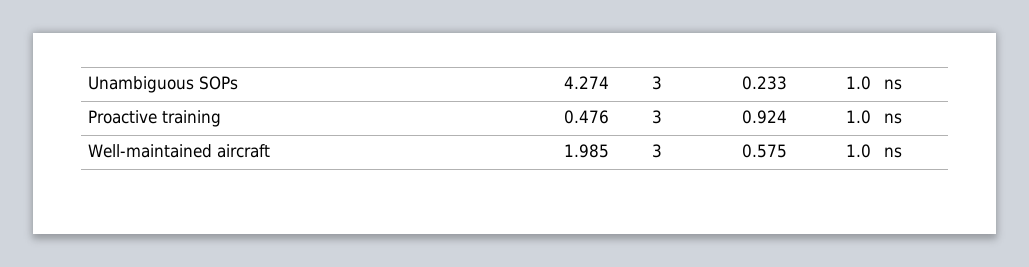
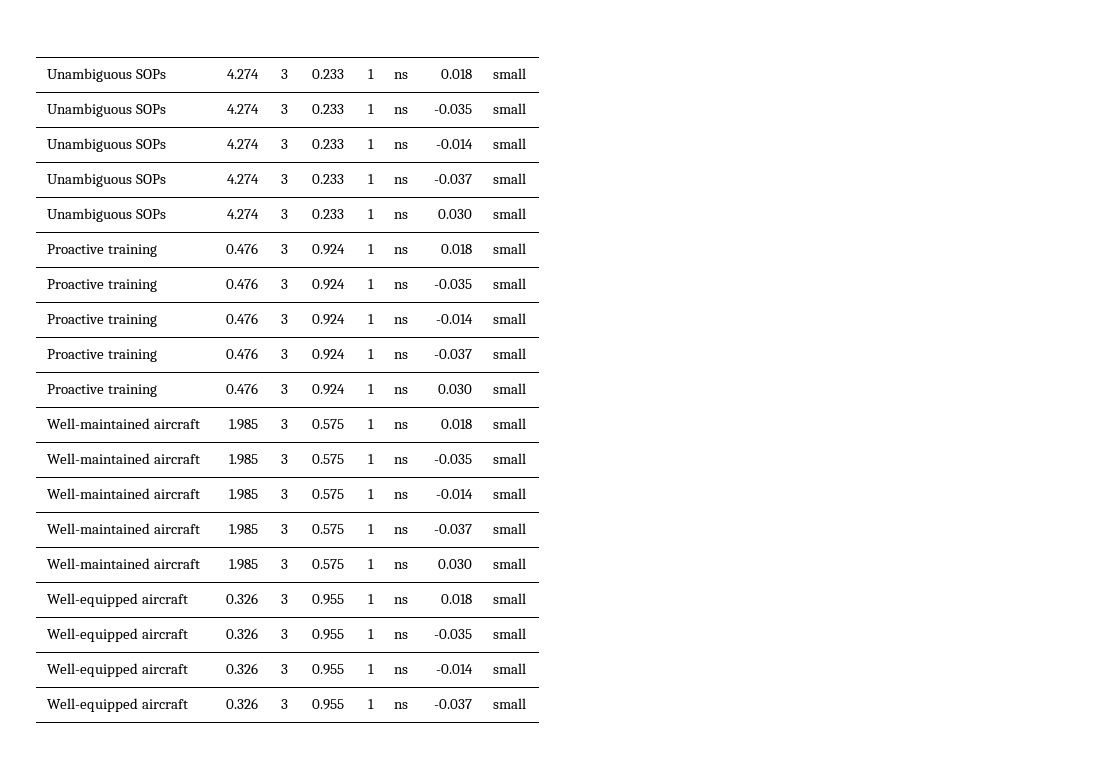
[88,76,239,93] [563,76,609,89] [651,76,662,90] [741,76,787,90] [845,76,871,90] [884,79,903,90] [88,110,222,127] [563,110,609,124] [651,110,662,124] [741,110,787,124] [845,110,871,124] [884,113,903,124] [88,144,271,158] [563,144,609,158] [651,144,662,158] [741,144,787,158] [845,144,871,158] [884,147,903,158] Unambiguous SOPs | 4.274 | 3 | 0.233 | 1.0 | ns // Proactive training | 0.476 | 3 | 0.924 | 1.0 | ns // Well-maintained aircraft | 1.985 | 3 | 0.575 | 1.0 | ns -> [47,68,167,82] [226,69,259,79] [280,69,288,79] [311,69,344,79] [367,69,374,79] [394,72,409,79] [440,69,472,79] [493,68,527,79] [47,103,167,117] [226,104,259,114] [280,104,288,114] [311,104,344,114] [367,104,374,114] [394,107,409,114] [433,104,472,114] [493,103,527,114] [47,138,167,152] [226,139,259,149] [280,139,288,149] [311,139,344,149] [367,139,374,149] [394,142,409,149] [435,139,473,149] [493,138,527,149] [47,173,167,187] [226,174,259,184] [280,174,288,184] [311,174,344,184] [367,174,374,184] [394,177,409,184] [433,174,472,184] [493,173,527,184] [47,208,167,222] [226,209,259,219] [280,209,288,219] [311,209,344,219] [367,209,374,219] [394,212,409,219] [437,209,472,219] [493,208,527,219] [47,244,158,257] [225,243,258,254] [280,244,288,254] [311,244,345,255] [367,244,374,254] [394,247,409,254] [440,244,472,254] [493,243,527,254] [47,279,158,292] [225,278,258,289] [280,279,288,289] [311,279,345,290] [367,279,374,289] [394,282,409,289] [433,279,472,289] [493,278,527,289] [47,314,158,327] [225,313,258,324] [280,314,288,324] [311,314,345,325] [367,314,374,324] [394,317,409,324] [435,314,473,324] [493,313,527,324] [47,349,158,362] [225,348,258,359] [280,349,288,359] [311,349,345,360] [367,349,374,359] [394,352,409,359] [433,349,472,359] [493,348,527,359] [47,384,158,397] [225,383,258,394] [280,384,288,394] [311,384,345,395] [367,384,374,394] [394,387,409,394] [437,384,472,394] [493,383,527,394] [47,418,201,429] [228,419,258,430] [280,419,288,429] [311,419,344,429] [367,419,374,429] [394,422,409,429] [440,419,472,429] [493,418,527,429] [47,453,201,464] [228,454,258,465] [280,454,288,464] [311,454,344,464] [367,454,374,464] [394,457,409,464] [433,454,472,464] [493,453,527,464] [47,488,201,499] [228,489,258,500] [280,489,288,499] [311,489,344,499] [367,489,374,499] [394,492,409,499] [435,489,473,499] [493,488,527,499] [47,523,201,534] [228,524,258,535] [280,524,288,534] [311,524,344,534] [367,524,374,534] [394,527,409,534] [433,524,472,534] [493,523,527,534] [47,558,201,569] [228,559,258,570] [280,559,288,569] [311,559,344,569] [367,559,374,569] [394,562,409,569] [437,559,472,569] [493,558,527,569] [47,593,189,607] [225,593,258,604] [280,594,288,604] [311,594,344,605] [367,594,374,604] [394,597,409,604] [440,594,472,604] [493,593,527,604] [47,628,189,642] [225,628,258,639] [280,629,288,639] [311,629,344,640] [367,629,374,639] [394,632,409,639] [433,629,472,639] [493,628,527,639] [47,663,189,677] [225,663,258,674] [280,664,288,674] [311,664,344,675] [367,664,374,674] [394,667,409,674] [435,664,473,674] [493,663,527,674] [47,698,189,712] [225,698,258,709] [280,699,288,709] [311,699,344,710] [367,699,374,709] [394,702,409,709] [433,699,472,709] [493,698,527,709] Unambiguous SOPs | 4.274 | 3 | 0.233 | 1 | ns | 0.018 | small // Unambiguous SOPs | 4.274 | 3 | 0.233 | 1 | ns | -0.035 | small // Unambiguous SOPs | 4.274 | 3 | 0.233 | 1 | ns | -0.014 | small // Unambiguous SOPs | 4.274 | 3 | 0.233 | 1 | ns | -0.037 | small // Unambiguous SOPs | 4.274 | 3 | 0.233 | 1 | ns | 0.030 | small // Proactive training | 0.476 | 3 | 0.924 | 1 | ns | 0.018 | small // Proactive training | 0.476 | 3 | 0.924 | 1 | ns | -0.035 | small // Proactive training | 0.476 | 3 | 0.924 | 1 | ns | -0.014 | small // Proactive training | 0.476 | 3 | 0.924 | 1 | ns | -0.037 | small // Proactive training | 0.476 | 3 | 0.924 | 1 | ns | 0.030 | small // Well-maintained aircraft | 1.985 | 3 | 0.575 | 1 | ns | 0.018 | small // Well-maintained aircraft | 1.985 | 3 | 0.575 | 1 | ns | -0.035 | small // Well-maintained aircraft | 1.985 | 3 | 0.575 | 1 | ns | -0.014 | small // Well-maintained aircraft | 1.985 | 3 | 0.575 | 1 | ns | -0.037 | small // Well-maintained aircraft | 1.985 | 3 | 0.575 | 1 | ns | 0.030 | small // Well-equipped aircraft | 0.326 | 3 | 0.955 | 1 | ns | 0.018 | small // Well-equipped aircraft | 0.326 | 3 | 0.955 | 1 | ns | -0.035 | small // Well-equipped aircraft | 0.326 | 3 | 0.955 | 1 | ns | -0.014 | small // Well-equipped aircraft | 0.326 | 3 | 0.955 | 1 | ns | -0.037 | small

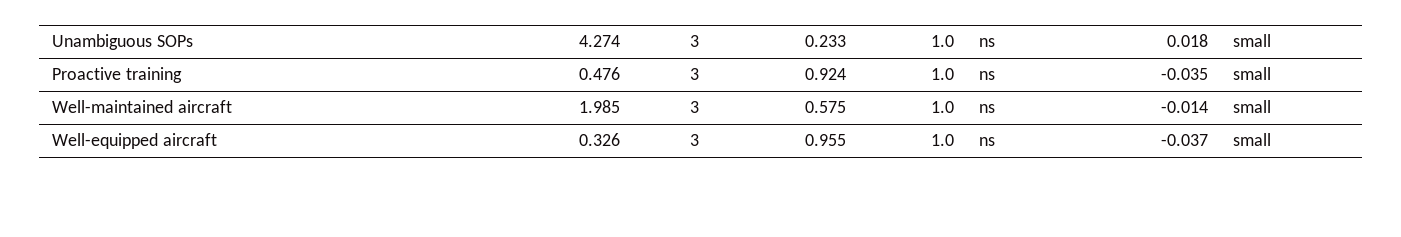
[47,68,167,82] [226,69,259,79] [280,69,288,79] [311,69,344,79] [367,69,374,79] [394,72,409,79] [440,69,472,79] [493,68,527,79] [47,103,167,117] [226,104,259,114] [280,104,288,114] [311,104,344,114] [367,104,374,114] [394,107,409,114] [433,104,472,114] [493,103,527,114] [47,138,167,152] [226,139,259,149] [280,139,288,149] [311,139,344,149] [367,139,374,149] [394,142,409,149] [435,139,473,149] [493,138,527,149] [47,173,167,187] [226,174,259,184] [280,174,288,184] [311,174,344,184] [367,174,374,184] [394,177,409,184] [433,174,472,184] [493,173,527,184] [47,208,167,222] [226,209,259,219] [280,209,288,219] [311,209,344,219] [367,209,374,219] [394,212,409,219] [437,209,472,219] [493,208,527,219] [47,244,158,257] [225,243,258,254] [280,244,288,254] [311,244,345,255] [367,244,374,254] Unambiguous SOPs | 4.274 | 3 | 0.233 | 1 | ns | 0.018 | small // Unambiguous SOPs | 4.274 | 3 | 0.233 | 1 | ns | -0.035 | small // Unambiguous SOPs | 4.274 | 3 | 0.233 | 1 | ns | -0.014 | small // Unambiguous SOPs | 4.274 | 3 | 0.233 | 1 | ns | -0.037 | small // Unambiguous SOPs | 4.274 | 3 | 0.233 | 1 | ns | 0.030 | small // Proactive training | 0.476 | 3 | 0.924 | 1 -> [52,34,194,50] [578,35,620,47] [689,35,699,47] [804,35,846,47] [930,35,954,47] Unambiguous SOPs | 4.274 | 3 | 0.233 | 1.0
[367,279,374,289] [394,282,409,289] [433,279,472,289] [493,278,527,289] [47,314,158,327] [225,313,258,324] [280,314,288,324] [311,314,345,325] [367,314,374,324] [394,317,409,324] [435,314,473,324] [493,313,527,324] [47,349,158,362] [225,348,258,359] [280,349,288,359] [311,349,345,360] [367,349,374,359] [394,352,409,359] [433,349,472,359] [493,348,527,359] [47,384,158,397] [225,383,258,394] [280,384,288,394] [311,384,345,395] [367,384,374,394] [394,387,409,394] [437,384,472,394] [493,383,527,394] [47,418,201,429] [228,419,258,430] [280,419,288,429] [311,419,344,429] [367,419,374,429] [394,422,409,429] [440,419,472,429] [493,418,527,429] [47,453,201,464] [228,454,258,465] [280,454,288,464] [311,454,344,464] [367,454,374,464] 1 | ns | -0.035 | small // Proactive training | 0.476 | 3 | 0.924 | 1 | ns | -0.014 | small // Proactive training | 0.476 | 3 | 0.924 | 1 | ns | -0.037 | small // Proactive training | 0.476 | 3 | 0.924 | 1 | ns | 0.030 | small // Well-maintained aircraft | 1.985 | 3 | 0.575 | 1 | ns | 0.018 | small // Well-maintained aircraft | 1.985 | 3 | 0.575 | 1 -> [930,68,954,80] 1.0
[367,489,374,499] [394,492,409,499] [435,489,473,499] [493,488,527,499] [47,523,201,534] [228,524,258,535] [280,524,288,534] [311,524,344,534] [367,524,374,534] [394,527,409,534] [433,524,472,534] [493,523,527,534] [47,558,201,569] [228,559,258,570] [280,559,288,569] [311,559,344,569] [367,559,374,569] [394,562,409,569] [437,559,472,569] [493,558,527,569] [47,593,189,607] [225,593,258,604] [280,594,288,604] [311,594,344,605] [367,594,374,604] [394,597,409,604] [440,594,472,604] [493,593,527,604] [47,628,189,642] [225,628,258,639] [280,629,288,639] [311,629,344,640] [367,629,374,639] [394,632,409,639] [433,629,472,639] [493,628,527,639] [47,663,189,677] [225,663,258,674] [280,664,288,674] [311,664,344,675] [367,664,374,674] 1 | ns | -0.014 | small // Well-maintained aircraft | 1.985 | 3 | 0.575 | 1 | ns | -0.037 | small // Well-maintained aircraft | 1.985 | 3 | 0.575 | 1 | ns | 0.030 | small // Well-equipped aircraft | 0.326 | 3 | 0.955 | 1 | ns | 0.018 | small // Well-equipped aircraft | 0.326 | 3 | 0.955 | 1 | ns | -0.035 | small // Well-equipped aircraft | 0.326 | 3 | 0.955 | 1 -> [930,101,954,113] 1.0
[367,699,374,709] 1 -> [930,134,954,146] 1.0

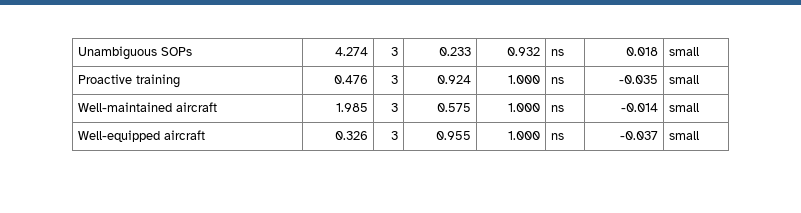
[930,35,954,47] 1.0 -> [507,47,541,56] 0.932
[930,68,954,80] 1.0 -> [508,75,541,84] 1.000
[930,101,954,113] 1.0 -> [508,103,541,112] 1.000
[930,134,954,146] 1.0 -> [508,131,541,140] 1.000

